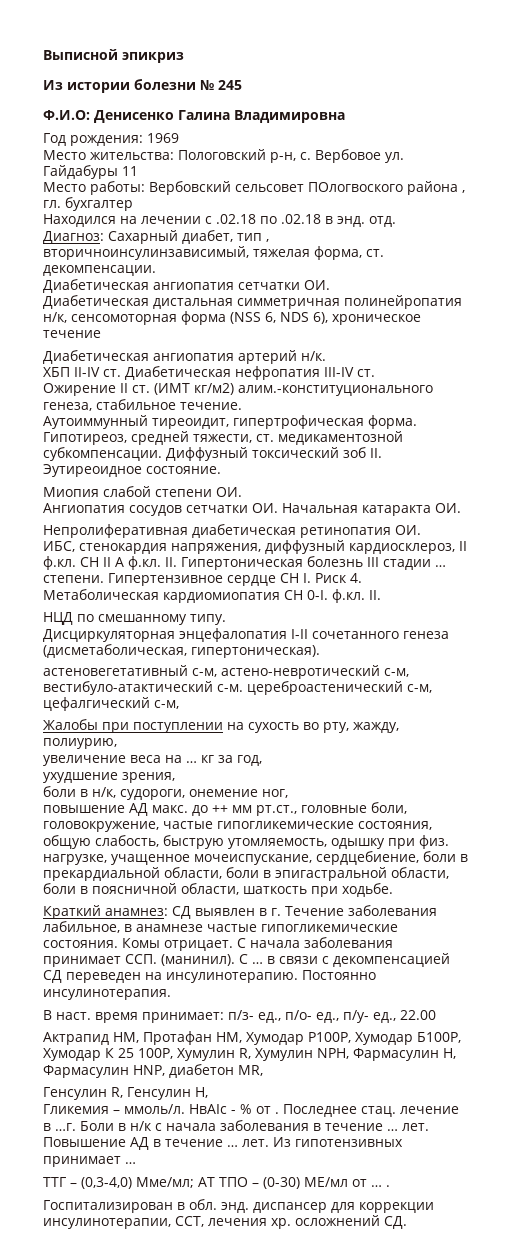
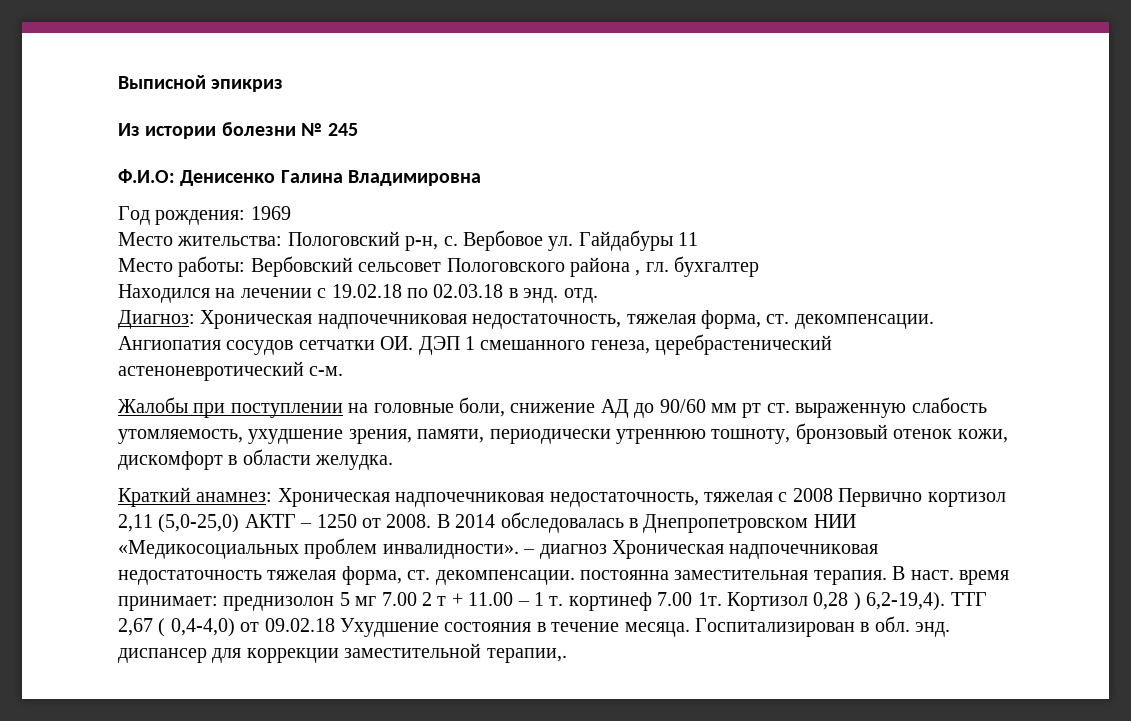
[308,182,403,192] ПОлогвоского -> [446,258,565,272] Пологовского
[216,214,321,224] .02.18 по .02.18 -> [331,284,504,298] 19.02.18 по 02.03.18
[108,230,269,244] [43,246,384,260] [43,265,156,276] [43,279,330,293] [43,295,462,309] [43,311,421,325] [43,330,101,338] [43,350,326,364] [43,366,375,380] [43,383,433,396] [43,399,242,411] [43,415,417,429] [43,431,403,445] [43,447,382,461] [43,464,221,477] [43,486,242,497] [43,503,461,516] [43,524,421,538] [43,540,467,554] [43,556,446,570] [43,573,362,586] [43,589,381,603] [43,612,226,625] [43,628,449,642] [43,644,320,658] [43,665,409,679] [43,681,432,695] [43,697,179,711] [43,719,399,733] [43,738,117,749] [43,755,262,766] [43,772,175,783] [43,786,288,800] [43,802,407,816] [43,821,432,832] [43,835,449,849] [43,851,468,865] [43,867,449,881] [43,883,393,897] [43,905,437,919] [43,921,398,933] [43,937,393,951] [43,953,450,967] [43,970,376,983] [43,989,171,1000] [43,1010,436,1023] [43,1031,461,1045] [43,1048,456,1061] [43,1064,263,1078] [43,1087,208,1100] [43,1104,459,1117] [43,1120,429,1131] [43,1137,403,1150] [43,1156,136,1167] [43,1177,390,1189] Сахарный диабет, тип , вторичноинсулинзависимый, тяжелая форма, ст. декомпенсации. // Диабетическая ангиопатия сетчатки ОИ. // Диабетическая дистальная симметричная полинейропатия н/к, сенсомоторная форма (NSS 6, NDS 6), хроническое течение // Диабетическая ангиопатия артерий н/к. // ХБП II-IV ст. Диабетическая нефропатия III-IV ст. // Ожирение II ст. (ИМТ кг/м2) алим.-конституционального генеза, стабильное течение. // Аутоиммунный тиреоидит, гипертрофическая форма. Гипотиреоз, средней тяжести, ст. медикаментозной субкомпенсации. Диффузный токсический зоб II. Эутиреоидное состояние. // Миопия слабой степени ОИ. // Ангиопатия сосудов сетчатки ОИ. Начальная катаракта ОИ. // Непролиферативная диабетическая ретинопатия ОИ. // ИБС, стенокардия напряжения, диффузный кардиосклероз, II ф.кл. СН II А ф.кл. II. Гипертоническая болезнь III стадии … степени. Гипертензивное сердце СН I. Риск 4. Метаболическая кардиомиопатия СН 0-I. ф.кл. II. // НЦД по смешанному типу. // Дисциркуляторная энцефалопатия I-II сочетанного генеза (дисметаболическая, гипертоническая). // астеновегетативный с-м, астено-невротический с-м, вестибуло-атактический с-м. цереброастенический с-м, цефалгический с-м, // Жалобы при поступлении на сухость во рту, жажду, полиурию, // увеличение веса на … кг за год, // ухудшение зрения, // боли в н/к, судороги, онемение ног, // повышение АД макс. до ++ мм рт.ст., головные боли, головокружение, частые гипогликемические состояния, общую слабость, быструю утомляемость, одышку при физ. нагрузке, учащенное мочеиспускание, сердцебиение, боли в прекардиальной области, боли в эпигастральной области, боли в поясничной области, шаткость при ходьбе. // Краткий анамнез: СД выявлен в г. Течение заболевания лабильное, в анамнезе частые гипогликемические состояния. Комы отрицает. С начала заболевания принимает ССП. (манинил). С … в связи с декомпенсацией СД переведен на инсулинотерапию. Постоянно инсулинотерапия. // В наст. время принимает: п/з- ед., п/о- ед., п/у- ед., 22.00 // Актрапид НМ, Протафан НМ, Хумодар Р100Р, Хумодар Б100Р, Хумодар К 25 100Р, Хумулин R, Хумулин NРН, Фармасулин Н, Фармасулин НNР, диабетон МR, // Генсулин R, Генсулин Н, // Гликемия – ммоль/л. НвАIс - % от . Последнее стац. лечение в …г. Боли в н/к с начала заболевания в течение … лет. Повышение АД в течение … лет. Из гипотензивных принимает … // ТТГ – (0,3-4,0) Мме/мл; АТ ТПО – (0-30) МЕ/мл от … . // -> [200,310,934,329] [118,334,833,355] [118,361,344,381] [118,397,987,418] [118,423,1008,444] [118,449,394,470] [118,487,1006,507] [118,512,856,533] [118,538,879,559] [118,566,1009,585] [118,592,987,611] [118,618,690,637] Хроническая надпочечниковая недостаточность, тяжелая форма, ст. декомпенсации. Ангиопатия сосудов сетчатки ОИ. ДЭП 1 смешанного генеза, церебрастенический астеноневротический с-м. // Жалобы при поступлении на головные боли, снижение АД до 90/60 мм рт ст. выраженную слабость утомляемость, ухудшение зрения, памяти, периодически утреннюю тошноту, бронзовый отенок кожи, дискомфорт в области желудка. // Краткий анамнез: Хроническая надпочечниковая недостаточность, тяжелая с 2008 Первично кортизол 2,11 (5,0-25,0) АКТГ – 1250 от 2008. В 2014 обследовалась в Днепропетровском НИИ «Медикосоциальных проблем инвалидности». – диагноз Хроническая надпочечниковая недостаточность тяжелая форма, ст. декомпенсации. постоянна заместительная терапия. В наст. время принимает: преднизолон 5 мг 7.00 2 т + 11.00 – 1 т. кортинеф 7.00 1т. Кортизол 0,28 ) 6,2-19,4). ТТГ 2,67 ( 0,4-4,0) от 09.02.18 Ухудшение состояния в течение месяца.
[43,1215,407,1229] инсулинотерапии, ССТ, лечения хр. осложнений СД. -> [344,643,567,663] заместительной терапии,.

